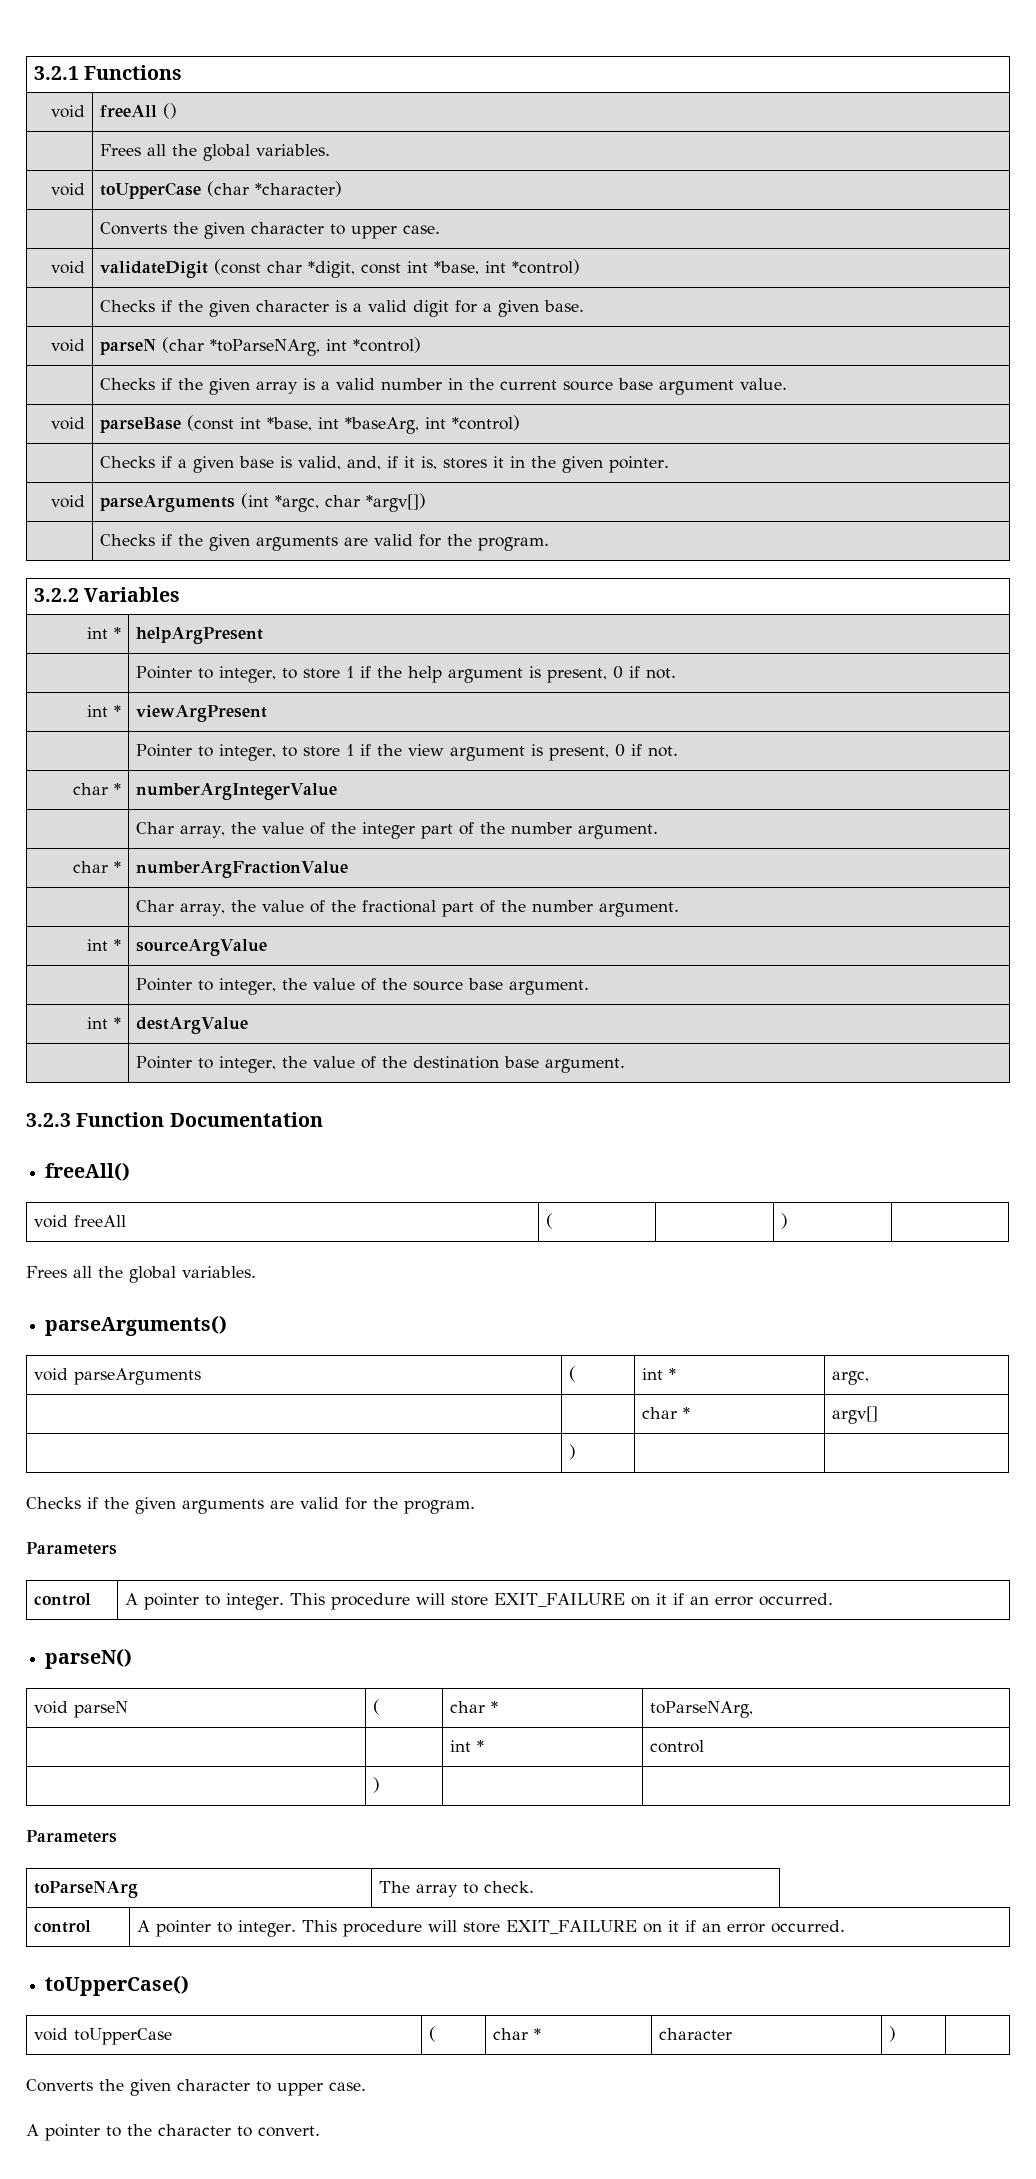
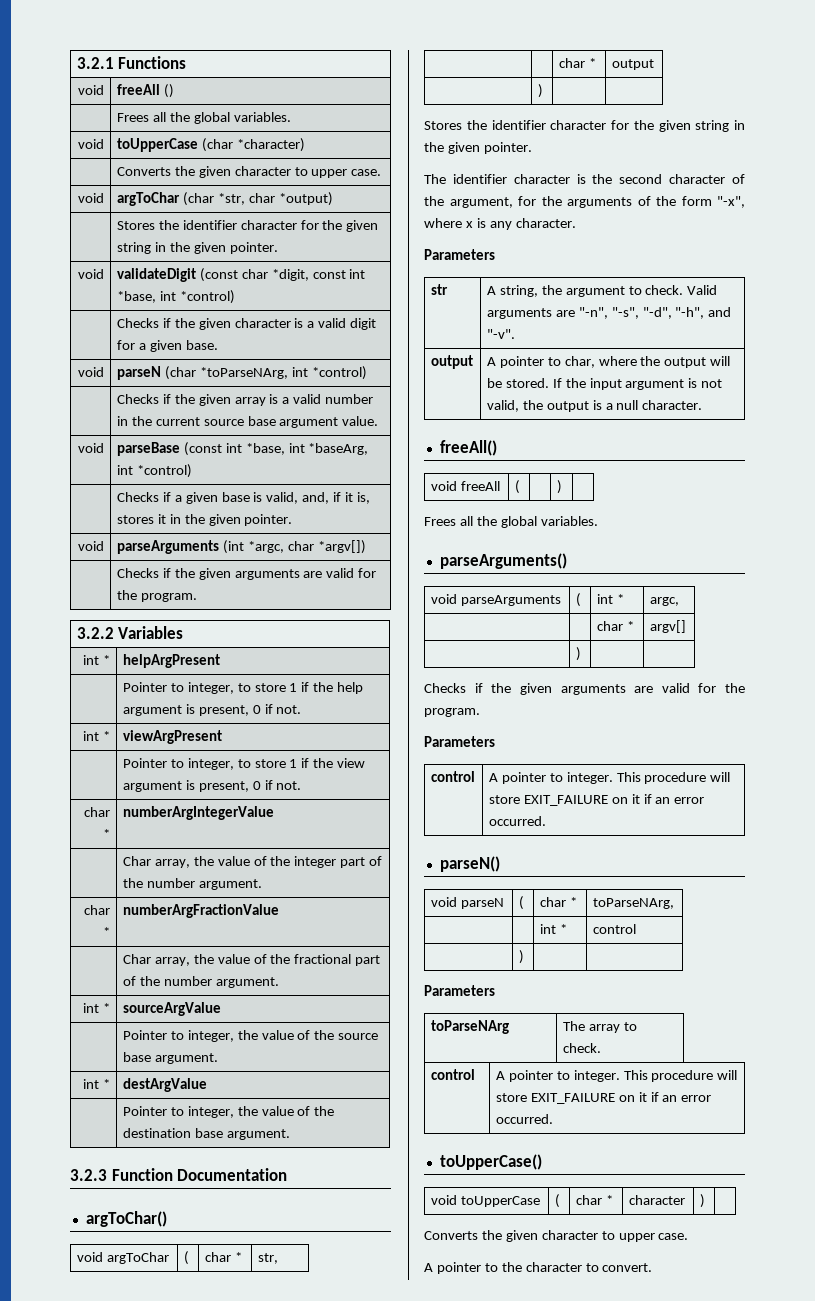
(441, 229) none -> [78,193,105,203] [116,192,333,206] [116,220,379,232] [116,242,278,254] // void | argToChar (char *str, char *output) // | Stores the identifier character for the given string in the given pointer.
(323, 1119) none -> [85,1211,167,1227] [76,1252,169,1264] [183,1251,189,1265] [204,1252,242,1262] [257,1253,278,1264] [558,58,596,68] [611,59,654,70] [537,84,543,98] [424,120,745,132] [424,142,532,154] [424,174,745,184] [424,196,745,208] [424,218,576,230] [424,249,495,260] [430,284,448,295] [486,285,718,297] [486,307,732,319] [486,329,515,339] [430,355,473,369] [486,356,731,368] [486,378,723,390] [486,400,703,412] // argToChar() // void argToChar | ( | char * | str, // | | char * | output // | ) | | // Stores the identifier character for the given string in the given pointer. // The identifier character is the second character of the argument, for the arguments of the form "-x", where x is any character. // Parameters // str | A string, the argument to check. Valid arguments are "-n", "-s", "-d", "-h", and "-v". // output | A pointer to char, where the output will be stored. If the input argument is not valid, the output is a null character.

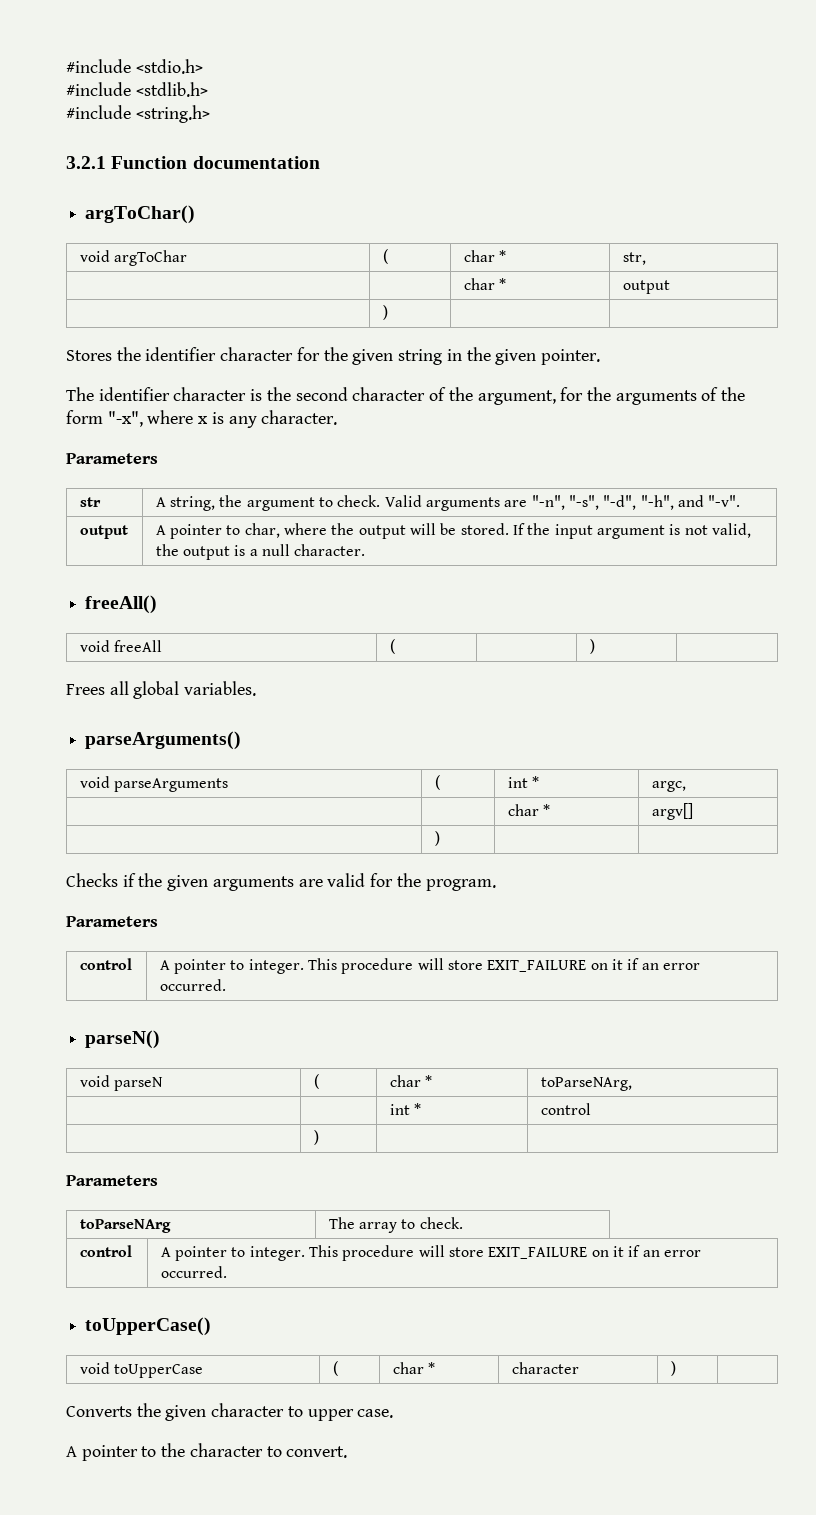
[76,56,187,69] [78,85,105,95] [116,84,174,98] [116,112,291,124] [78,139,105,149] [116,138,305,152] [116,166,382,178] [78,193,105,203] [116,192,333,206] [116,220,379,232] [116,242,278,254] [78,269,105,279] [116,268,366,282] [116,290,235,304] [116,318,377,330] [116,340,218,352] [78,367,105,377] [116,366,367,380] [116,394,374,406] [116,416,379,428] [78,443,105,453] [116,442,369,456] [116,464,192,478] [116,492,371,504] [116,514,293,526] [78,541,105,551] [116,540,366,554] [116,568,377,580] [116,590,197,602] [76,626,184,639] [83,655,111,665] [122,654,220,668] [122,682,364,694] [122,704,302,716] [83,731,111,741] [122,730,222,744] [122,758,366,770] [122,780,302,792] [84,807,111,817] [103,829,111,839] [122,806,274,820] [122,856,383,868] [122,878,262,890] [84,905,111,915] [103,927,111,937] [122,904,279,918] [122,954,381,966] [122,976,279,988] [83,1003,111,1013] [122,1002,221,1016] [122,1030,379,1042] [122,1052,218,1064] [83,1079,111,1089] [122,1078,207,1092] [122,1106,335,1118] [122,1128,290,1140] [70,1168,288,1181] 3.2.1 Functions // void | freeAll () // | Frees all the global variables. // void | toUpperCase (char *character) // | Converts the given character to upper case. // void | argToChar (char *str, char *output) // | Stores the identifier character for the given string in the given pointer. // void | validateDigit (const char *digit, const int *base, int *control) // | Checks if the given character is a valid digit for a given base. // void | parseN (char *toParseNArg, int *control) // | Checks if the given array is a valid number in the current source base argument value. // void | parseBase (const int *base, int *baseArg, int *control) // | Checks if a given base is valid, and, if it is, stores it in the given pointer. // void | parseArguments (int *argc, char *argv[]) // | Checks if the given arguments are valid for the program. // 3.2.2 Variables // int * | helpArgPresent // | Pointer to integer, to store 1 if the help argument is present, 0 if not. // int * | viewArgPresent // | Pointer to integer, to store 1 if the view argument is present, 0 if not. // char * | numberArgIntegerValue // | Char array, the value of the integer part of the number argument. // char * | numberArgFractionValue // | Char array, the value of the fractional part of the number argument. // int * | sourceArgValue // | Pointer to integer, the value of the source base argument. // int * | destArgValue // | Pointer to integer, the value of the destination base argument. // 3.2.3 Function Documentation -> [66,59,203,74] [66,82,208,97] [66,105,210,123] [66,156,320,169] #include <stdio.h> // #include <stdlib.h> // #include <string.h> // 3.2.1 Function documentation
[476,516,497,526] the -> (129, 688) none

